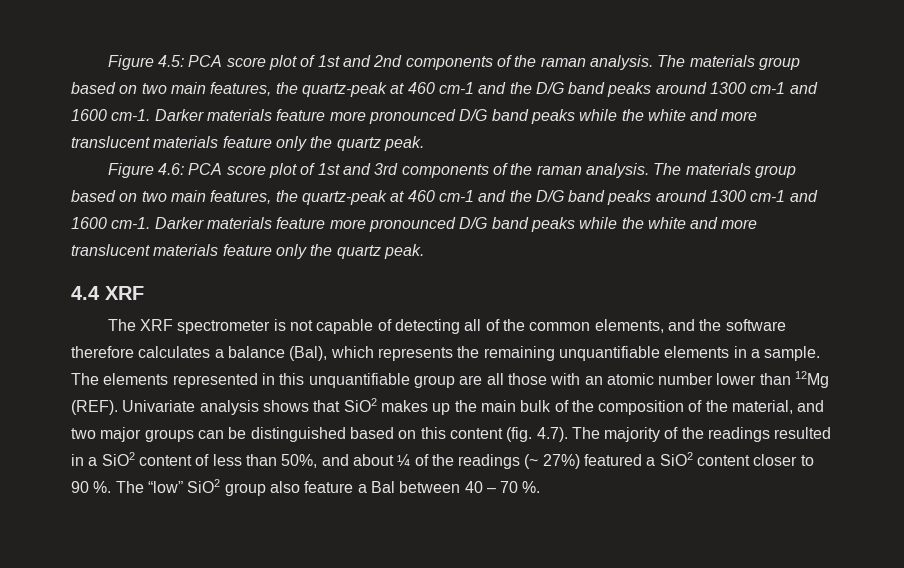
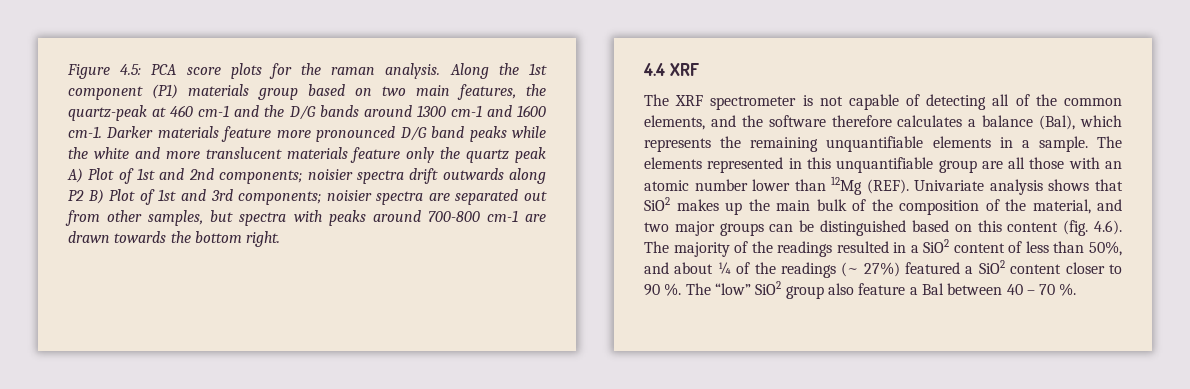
[269,55,686,70] plot of 1st and 2nd components of the raman analysis. The -> [230,63,547,79] [68,84,178,100] plots for the raman analysis. Along the 1st component (P1)
[568,82,652,97] band peaks -> [319,105,359,117] bands
[383,136,424,151] [107,163,796,178] [71,190,818,205] [71,217,758,232] [71,244,424,259] peak. // Figure 4.6: PCA score plot of 1st and 3rd components of the raman analysis. The materials group based on two main features, the quartz-peak at 460 cm-1 and the D/G band peaks around 1300 cm-1 and 1600 cm-1. Darker materials feature more pronounced D/G band peaks while the white and more translucent materials feature only the quartz peak. -> [514,147,546,163] [67,168,546,184] [68,189,547,205] [65,210,546,226] [68,231,281,247] peak A) Plot of 1st and 2nd components; noisier spectra drift outwards along P2 B) Plot of 1st and 3rd components; noisier spectra are separated out from other samples, but spectra with peaks around 700-800 cm-1 are drawn towards the bottom right.
[536,427,568,442] 4.7). -> [1094,220,1122,235] 4.6).

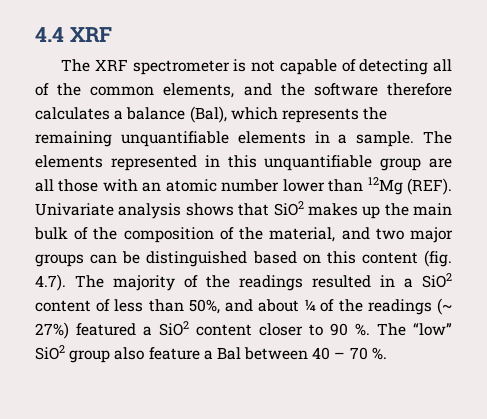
[67,63,547,79] [68,84,546,100] [68,105,546,121] [68,126,547,142] [68,147,546,163] [67,168,546,184] [68,189,547,205] [65,210,546,226] [68,231,281,247] Figure 4.5: PCA score plots for the raman analysis. Along the 1st component (P1) materials group based on two main features, the quartz-peak at 460 cm-1 and the D/G bands around 1300 cm-1 and 1600 cm-1. Darker materials feature more pronounced D/G band peaks while the white and more translucent materials feature only the quartz peak A) Plot of 1st and 2nd components; noisier spectra drift outwards along P2 B) Plot of 1st and 3rd components; noisier spectra are separated out from other samples, but spectra with peaks around 700-800 cm-1 are drawn towards the bottom right. // -> (35, 34) none
[1094,220,1122,235] 4.6). -> [35,274,66,291] 4.7).

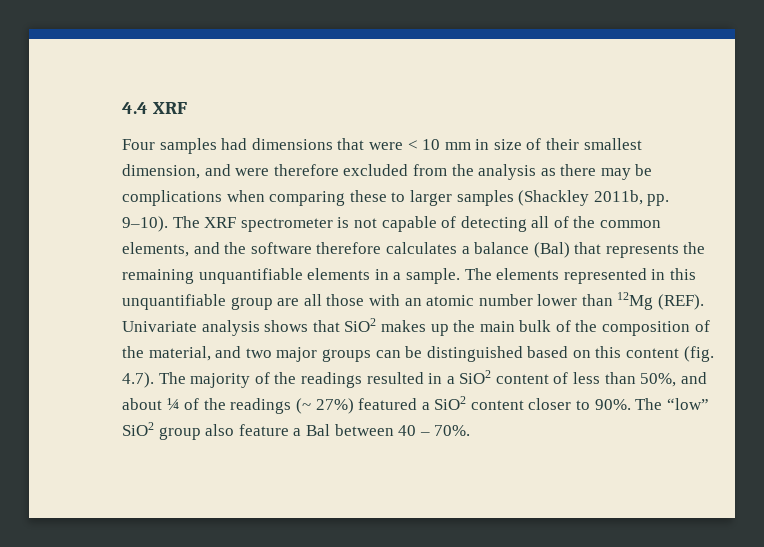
(112, 34) none -> [122,138,642,154] [122,164,653,180] [122,190,670,206] [122,216,168,232] Four samples had dimensions that were < 10 mm in size of their smallest dimension, and were therefore excluded from the analysis as there may be complications when comparing these to larger samples (Shackley 2011b, pp. 9–10).
[189,106,278,123] (Bal), which -> [533,242,602,258] (Bal) that
[330,323,370,336] 90 %. -> [594,399,631,410] 90%.
[349,347,387,360] 70 %. -> [434,425,471,436] 70%.

